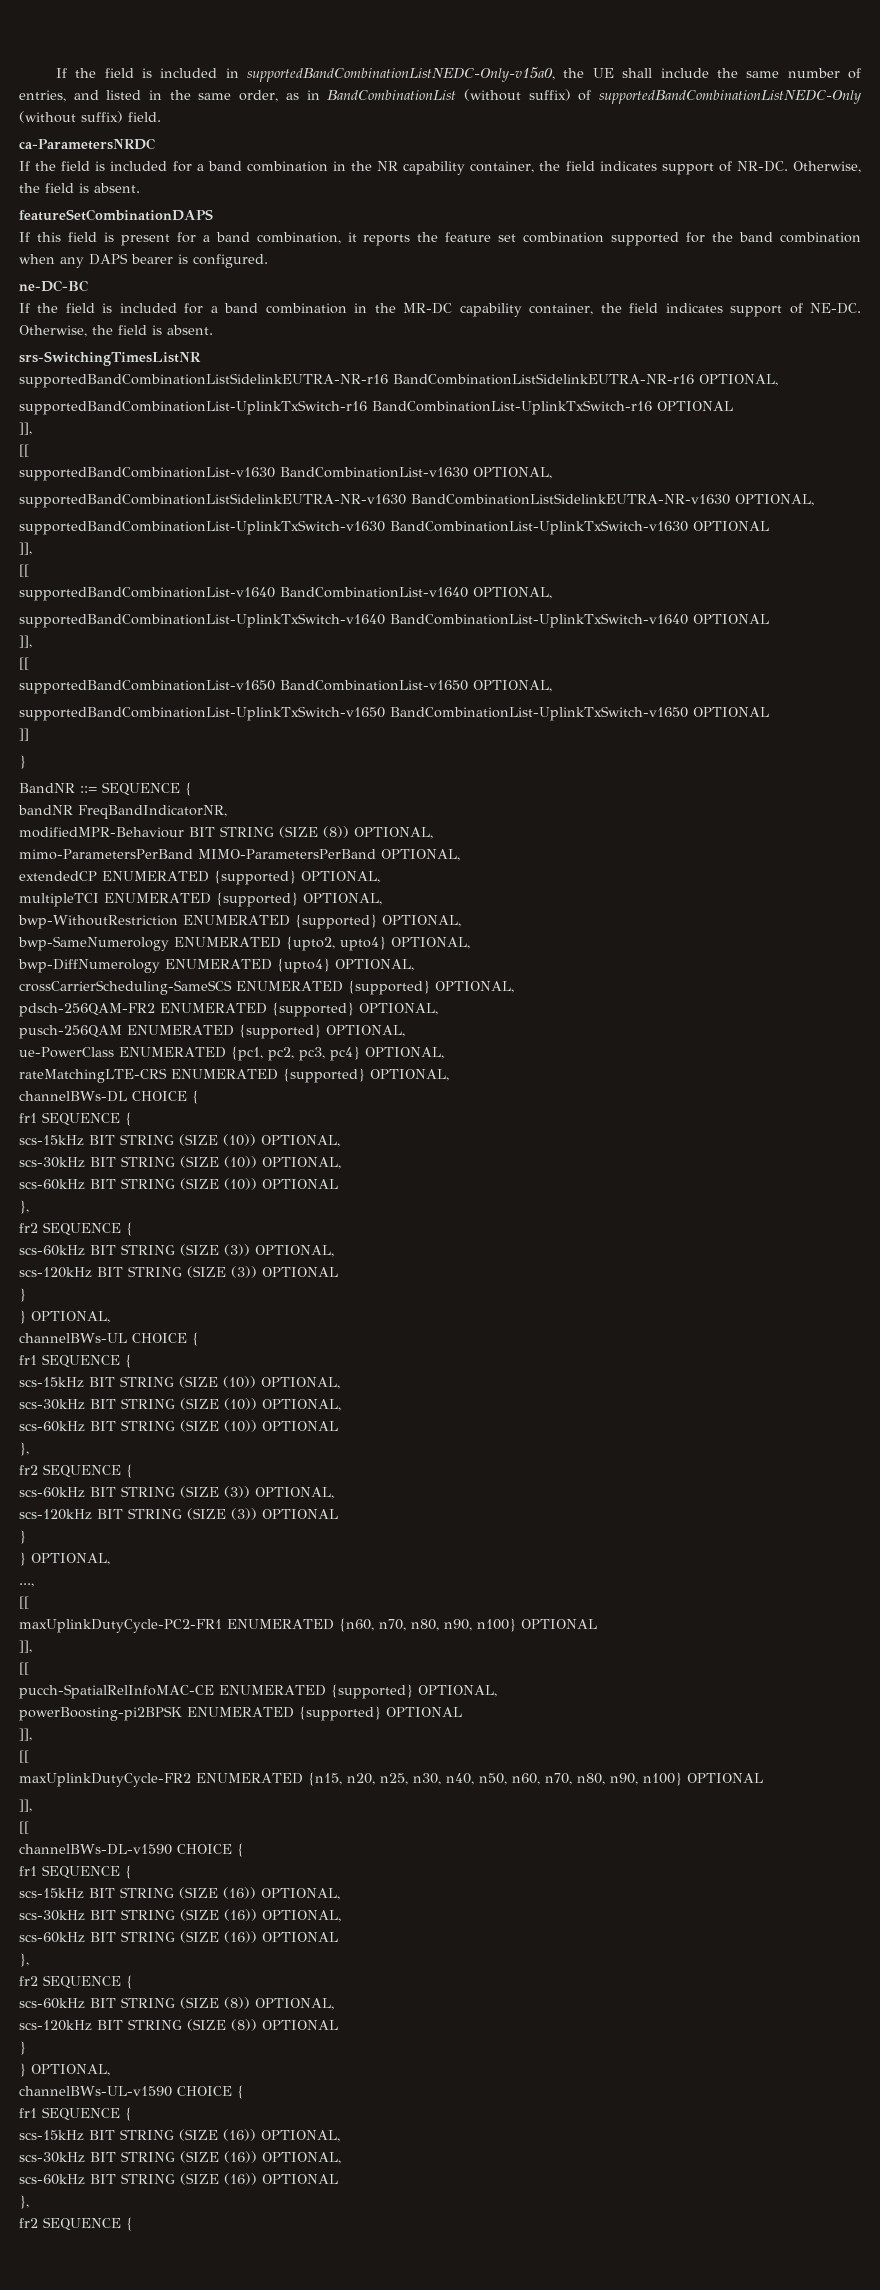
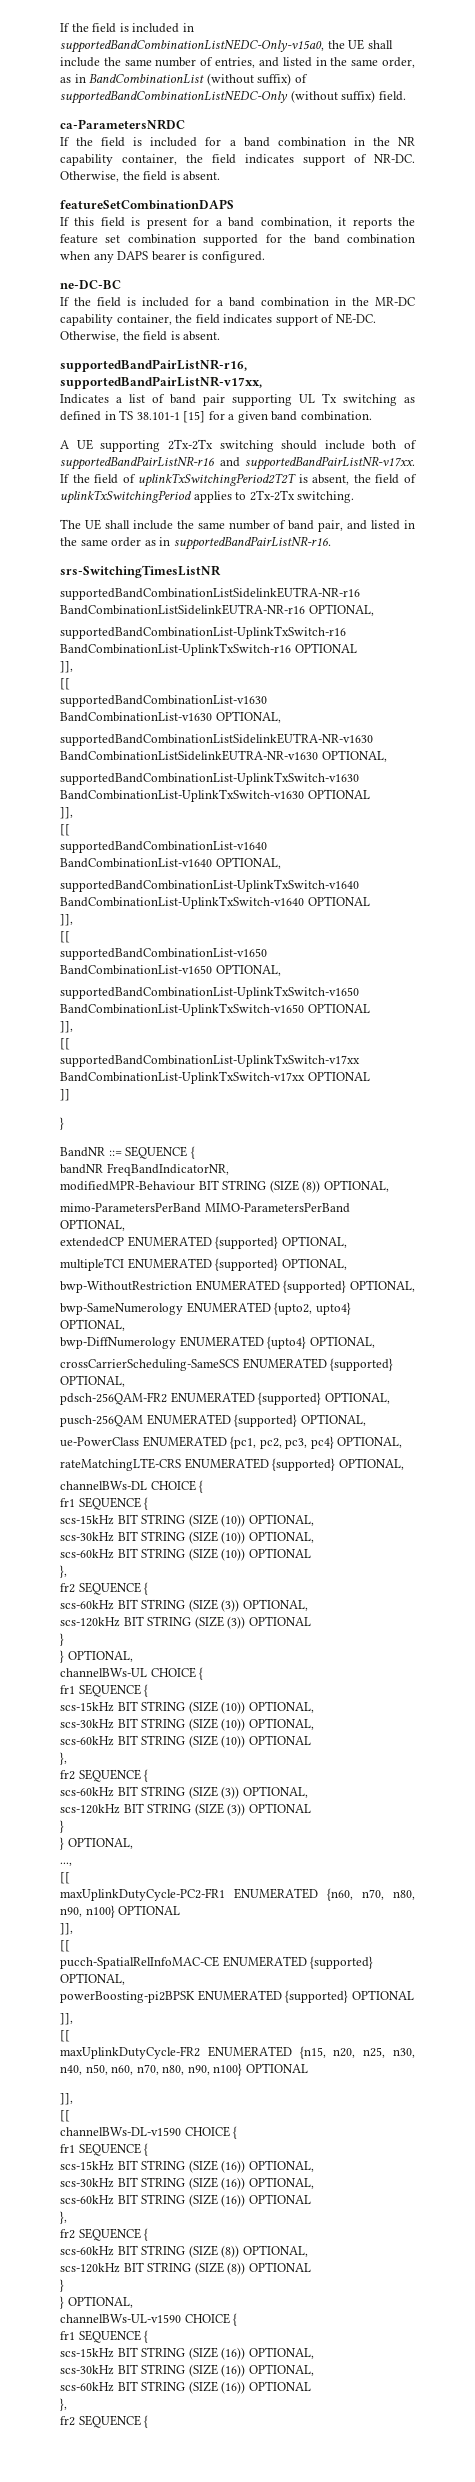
(213, 330) none -> [60,359,247,372] [60,376,262,389] [60,393,415,406] [60,410,372,423] [60,439,417,452] [60,456,415,470] [60,473,417,487] [60,490,355,504] [60,519,416,532] [60,536,331,550] // supportedBandPairListNR-r16, supportedBandPairListNR-v17xx, // Indicates a list of band pair supporting UL Tx switching as defined in TS 38.101-1 [15] for a given band combination. // A UE supporting 2Tx-2Tx switching should include both of supportedBandPairListNR-r16 and supportedBandPairListNR-v17xx. If the field of uplinkTxSwitchingPeriod2T2T is absent, the field of uplinkTxSwitchingPeriod applies to 2Tx-2Tx switching. // The UE shall include the same number of band pair, and listed in the same order as in supportedBandPairListNR-r16.
(769, 712) none -> [60,1021,73,1033] [60,1038,70,1050] [60,1054,360,1067] [60,1071,370,1084] // ]], // [[ // supportedBandCombinationList-UplinkTxSwitch-v17xx BandCombinationList-UplinkTxSwitch-v17xx OPTIONAL

